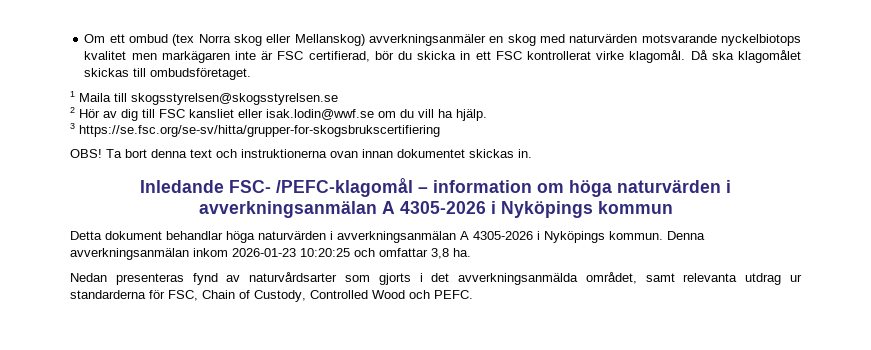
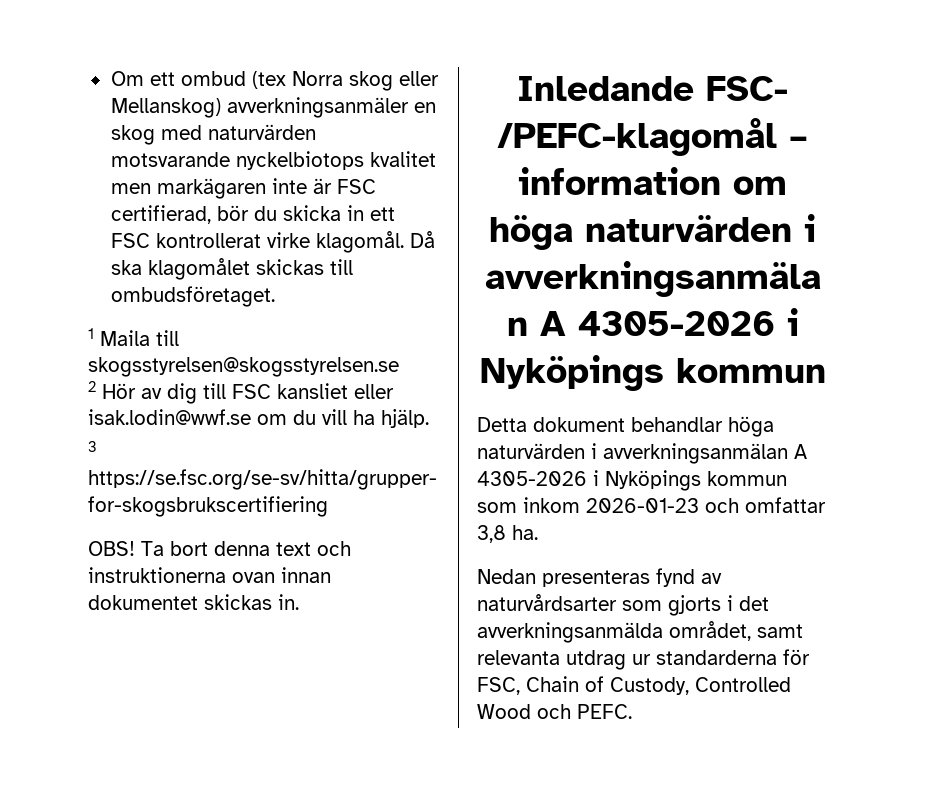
[609,231,705,240] [70,248,189,260] kommun. Denna avverkningsanmälan -> [707,471,787,486] [477,502,517,513] kommun som
[300,248,350,257] 10:20:25 -> (699, 505) none

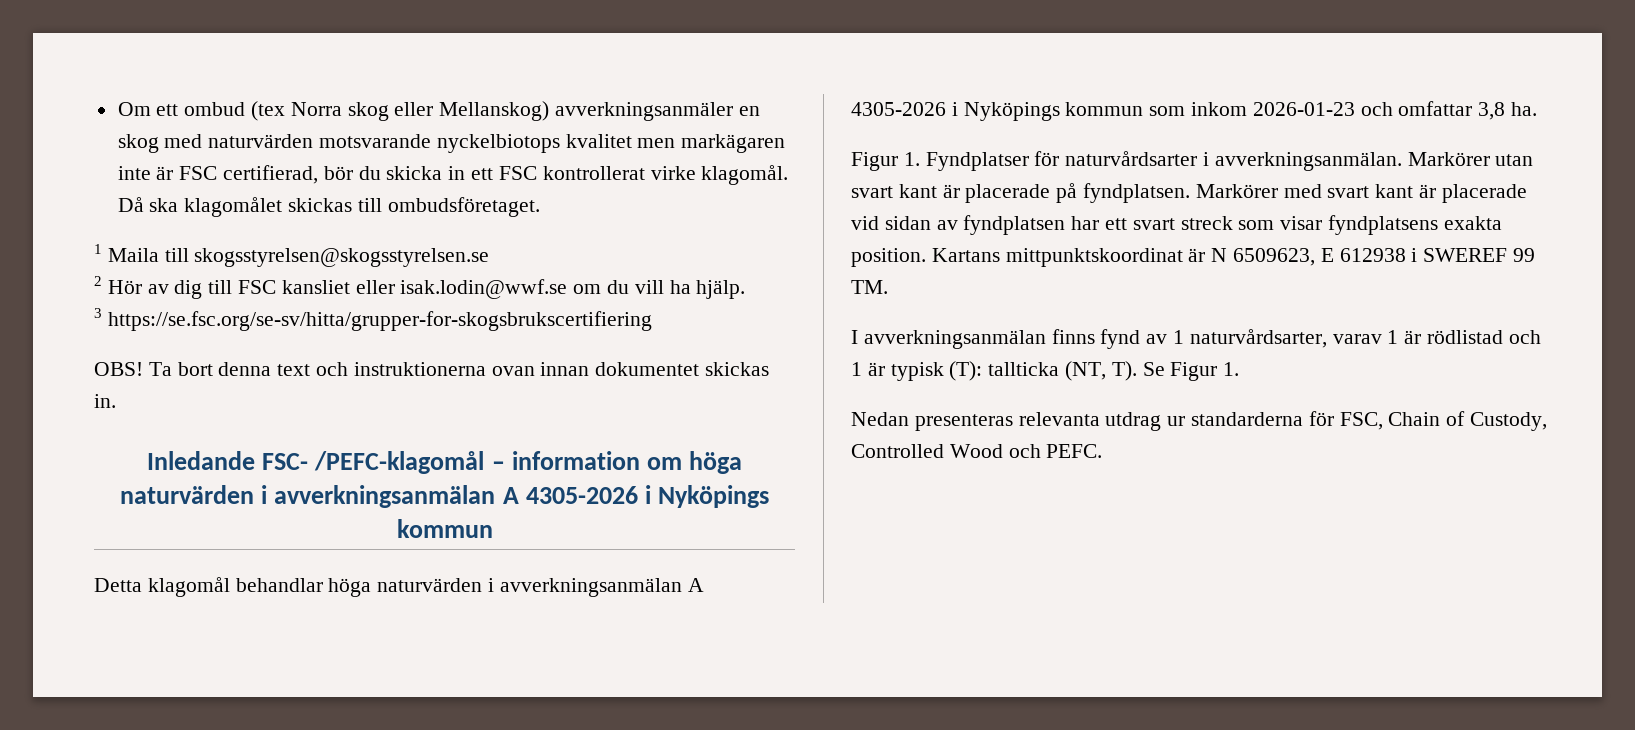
[533,417,625,432] dokument -> [147,577,230,597] klagomål
[477,568,722,587] [477,594,769,616] [477,621,803,643] Nedan presenteras fynd av naturvårdsarter som gjorts i det avverkningsanmälda området, samt -> [851,151,1534,171] [851,183,1527,203] [851,215,1502,235] [851,248,1536,267] [851,280,888,294] [851,329,1541,349] [851,361,1240,381] [851,412,1013,431] Figur 1. Fyndplatser för naturvårdsarter i avverkningsanmälan. Markörer utan svart kant är placerade på fyndplatsen. Markörer med svart kant är placerade vid sidan av fyndplatsen har ett svart streck som visar fyndplatsens exakta position. Kartans mittpunktskoordinat är N 6509623, E 612938 i SWEREF 99 TM. // I avverkningsanmälan finns fynd av 1 naturvårdsarter, varav 1 är rödlistad och 1 är typisk (T): tallticka (NT, T). Se Figur 1. // Nedan presenteras

